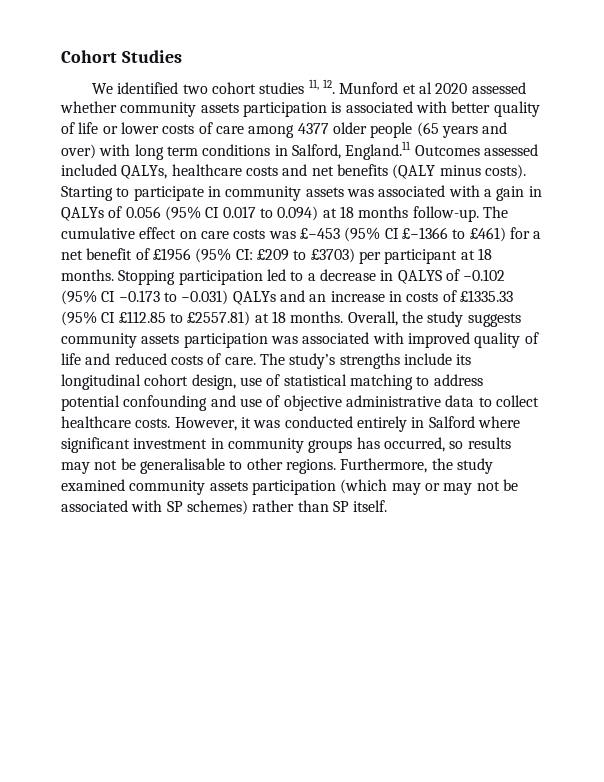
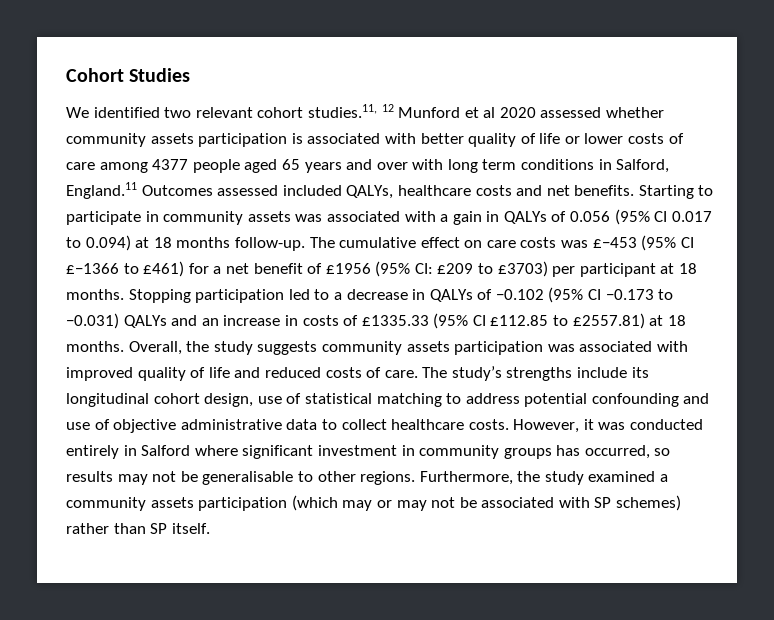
[212,79,336,94] cohort studies 11, 12. -> [195,104,394,118] relevant cohort studies.11, 12
[332,122,439,138] older people (65 -> [192,159,300,173] people aged 65
[61,144,96,159] over) -> [376,162,408,170] over
[336,164,526,179] benefits (QALY minus costs). -> [574,185,635,196] benefits.
[397,270,442,284] QALYS -> [429,289,473,302] QALYs
(125, 485) none -> [660,474,669,482] a

